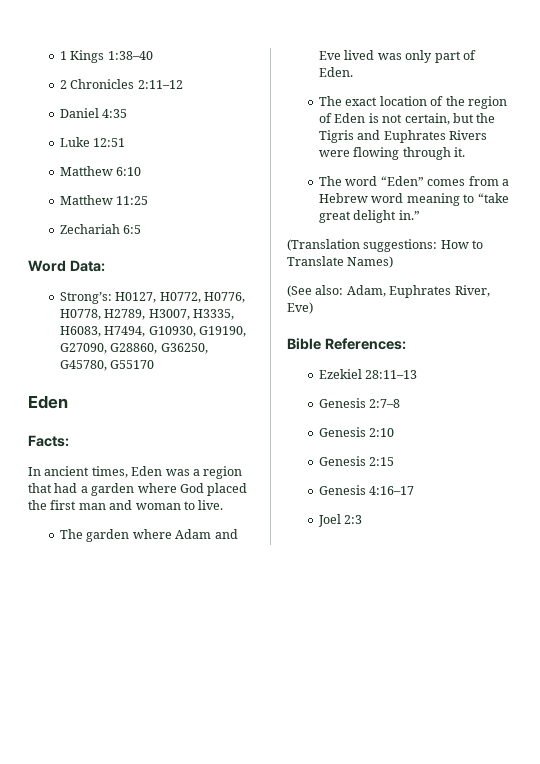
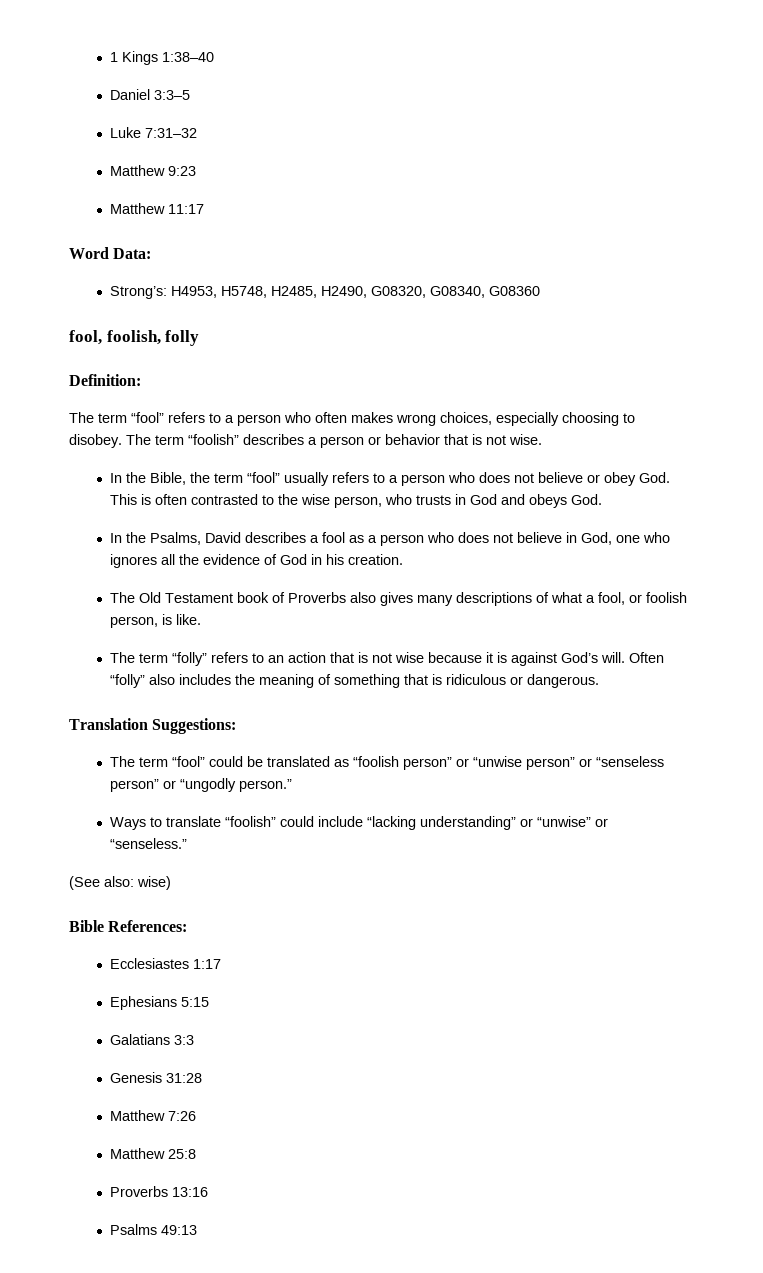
[60,79,183,89] // 2 Chronicles 2:11–12 -> (214, 57) none
[102,109,128,118] 4:35 -> [153,90,190,100] 3:3–5
[93,138,126,147] [60,166,142,176] [60,195,149,205] [60,224,142,234] 12:51 // Matthew 6:10 // Matthew 11:25 // Zechariah 6:5 -> [144,128,197,138] [109,165,196,176] [109,203,204,214] 7:31–32 // Matthew 9:23 // Matthew 11:17
[115,292,246,303] [60,309,235,320] [60,326,247,337] [60,343,208,354] [60,360,155,371] [28,395,68,409] [28,435,69,447] [28,466,243,479] [28,483,248,496] [28,500,224,510] [60,529,238,542] [319,50,476,63] [319,67,354,77] [319,96,507,109] [319,113,496,125] [319,130,488,143] [319,147,466,160] [319,176,509,186] [319,193,509,206] [319,210,420,223] [287,239,484,252] [287,256,394,268] [287,285,490,298] [287,302,313,314] [287,338,406,350] [319,369,418,379] [319,398,401,408] [319,427,395,437] [319,456,395,466] [319,485,415,495] [318,514,363,527] H0127, H0772, H0776, H0778, H2789, H3007, H3335, H6083, H7494, G10930, G19190, G27090, G28860, G36250, G45780, G55170 // Eden // Facts: // In ancient times, Eden was a region that had a garden where God placed the first man and woman to live. // The garden where Adam and Eve lived was only part of Eden. // The exact location of the region of Eden is not certain, but the Tigris and Euphrates Rivers were flowing through it. // The word “Eden” comes from a Hebrew word meaning to “take great delight in.” // (Translation suggestions: How to Translate Names) // (See also: Adam, Euphrates River, Eve) // Bible References: // Ezekiel 28:11–13 // Genesis 2:7–8 // Genesis 2:10 // Genesis 2:15 // Genesis 4:16–17 // Joel 2:3 -> [170,286,540,298] [69,330,200,346] [69,374,141,386] [69,412,635,426] [69,434,542,448] [109,472,670,486] [109,494,602,508] [109,532,670,546] [109,554,403,568] [109,592,687,606] [109,614,201,628] [109,652,664,666] [109,674,599,688] [69,718,237,734] [109,756,664,770] [109,778,292,792] [109,816,608,830] [109,838,187,849] [69,876,171,890] [69,920,188,932] [109,958,221,969] [109,996,209,1010] [109,1034,194,1045] [109,1072,202,1083] [109,1110,196,1121] [109,1148,196,1159] [109,1186,208,1197] [109,1224,197,1235] H4953, H5748, H2485, H2490, G08320, G08340, G08360 // fool, foolish, folly // Definition: // The term “fool” refers to a person who often makes wrong choices, especially choosing to disobey. The term “foolish” describes a person or behavior that is not wise. // In the Bible, the term “fool” usually refers to a person who does not believe or obey God. This is often contrasted to the wise person, who trusts in God and obeys God. // In the Psalms, David describes a fool as a person who does not believe in God, one who ignores all the evidence of God in his creation. // The Old Testament book of Proverbs also gives many descriptions of what a fool, or foolish person, is like. // The term “folly” refers to an action that is not wise because it is against God’s will. Often “folly” also includes the meaning of something that is ridiculous or dangerous. // Translation Suggestions: // The term “fool” could be translated as “foolish person” or “unwise person” or “senseless person” or “ungodly person.” // Ways to translate “foolish” could include “lacking understanding” or “unwise” or “senseless.” // (See also: wise) // Bible References: // Ecclesiastes 1:17 // Ephesians 5:15 // Galatians 3:3 // Genesis 31:28 // Matthew 7:26 // Matthew 25:8 // Proverbs 13:16 // Psalms 49:13

